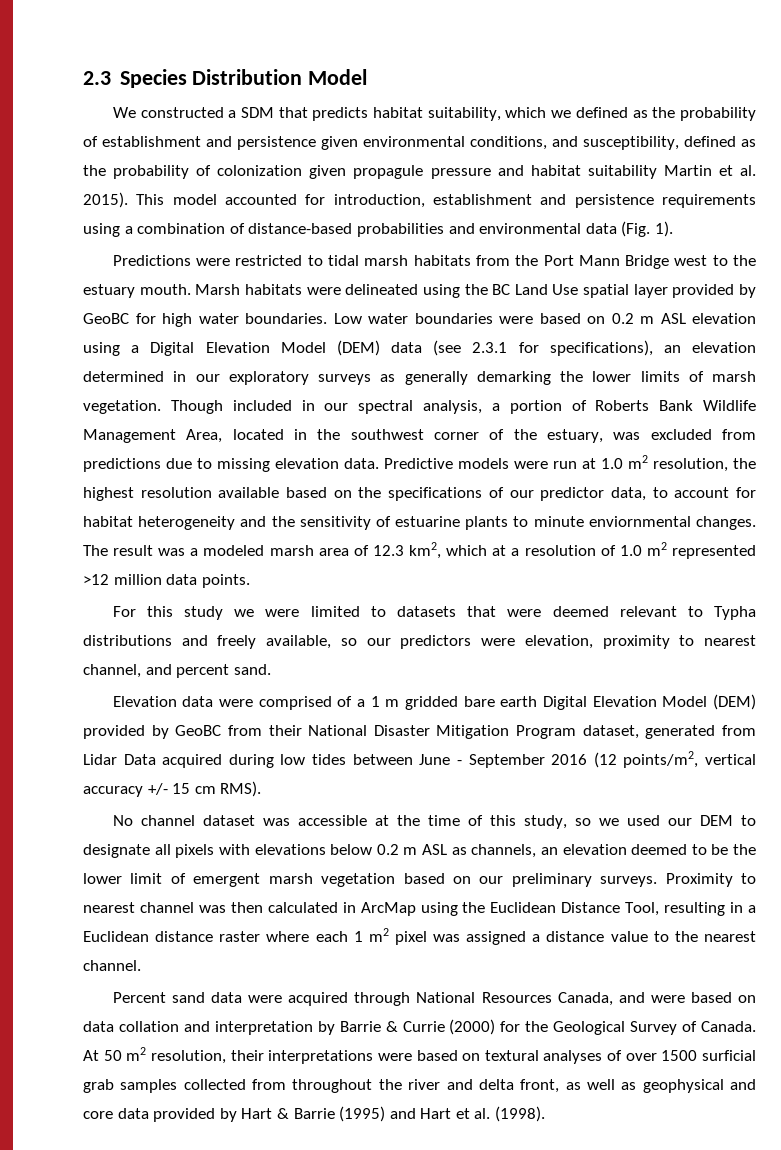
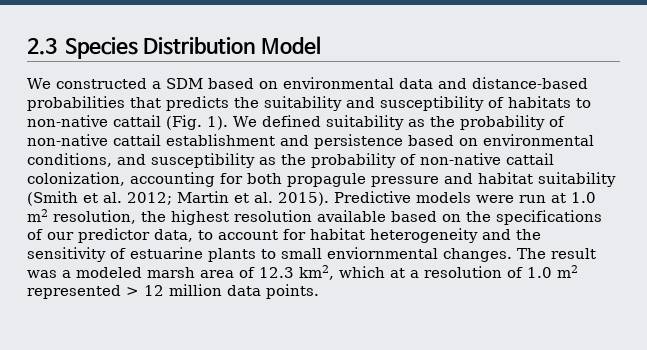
[278,107,756,121] [83,136,358,150] that predicts habitat suitability, which we defined as the probability of establishment and persistence given -> [207,77,588,89] [27,96,591,111] [27,115,565,130] [27,134,478,149] based on environmental data and distance-based probabilities that predicts the suitability and susceptibility of habitats to non-native cattail (Fig. 1). We defined suitability as the probability of non-native cattail establishment and persistence based on
[583,136,756,150] [83,165,347,179] susceptibility, defined as the probability of colonization given -> [151,153,554,168] [27,172,282,187] susceptibility as the probability of non-native cattail colonization, accounting for both
[663,165,757,176] [83,192,756,208] [83,221,673,237] [112,255,757,269] [83,284,756,298] [83,313,756,327] [83,340,756,356] [83,371,756,385] [83,400,756,414] [83,429,756,443] [83,458,379,472] Martin et al. 2015). This model accounted for introduction, establishment and persistence requirements using a combination of distance-based probabilities and environmental data (Fig. 1). // Predictions were restricted to tidal marsh habitats from the Port Mann Bridge west to the estuary mouth. Marsh habitats were delineated using the BC Land Use spatial layer provided by GeoBC for high water boundaries. Low water boundaries were based on 0.2 m ASL elevation using a Digital Elevation Model (DEM) data (see 2.3.1 for specifications), an elevation determined in our exploratory surveys as generally demarking the lower limits of marsh vegetation. Though included in our spectral analysis, a portion of Roberts Bank Wildlife Management Area, located in the southwest corner of the estuary, was excluded from predictions due to missing elevation data. -> [27,191,329,206] (Smith et al. 2012; Martin et al. 2015).
[533,516,584,527] minute -> [281,248,322,259] small
[83,574,109,585] >12 -> [126,285,164,296] > 12
[112,606,756,620] [83,635,757,649] [83,664,271,678] [112,694,756,710] [83,725,756,739] [83,751,756,768] [83,781,262,797] [112,815,756,829] [83,844,756,858] [83,873,756,887] [83,902,757,916] [83,928,756,945] [83,960,141,971] [112,992,756,1006] [83,1019,757,1035] [83,1047,756,1064] [83,1079,756,1093] [83,1106,546,1122] // For this study we were limited to datasets that were deemed relevant to Typha distributions and freely available, so our predictors were elevation, proximity to nearest channel, and percent sand. // Elevation data were comprised of a 1 m gridded bare earth Digital Elevation Model (DEM) provided by GeoBC from their National Disaster Mitigation Program dataset, generated from Lidar Data acquired during low tides between June - September 2016 (12 points/m2, vertical accuracy +/- 15 cm RMS). // No channel dataset was accessible at the time of this study, so we used our DEM to designate all pixels with elevations below 0.2 m ASL as channels, an elevation deemed to be the lower limit of emergent marsh vegetation based on our preliminary surveys. Proximity to nearest channel was then calculated in ArcMap using the Euclidean Distance Tool, resulting in a Euclidean distance raster where each 1 m2 pixel was assigned a distance value to the nearest channel. // Percent sand data were acquired through National Resources Canada, and were based on data collation and interpretation by Barrie & Currie (2000) for the Geological Survey of Canada. At 50 m2 resolution, their interpretations were based on textural analyses of over 1500 surficial grab samples collected from throughout the river and delta front, as well as geophysical and core data provided by Hart & Barrie (1995) and Hart et al. (1998). -> (319, 291) none

